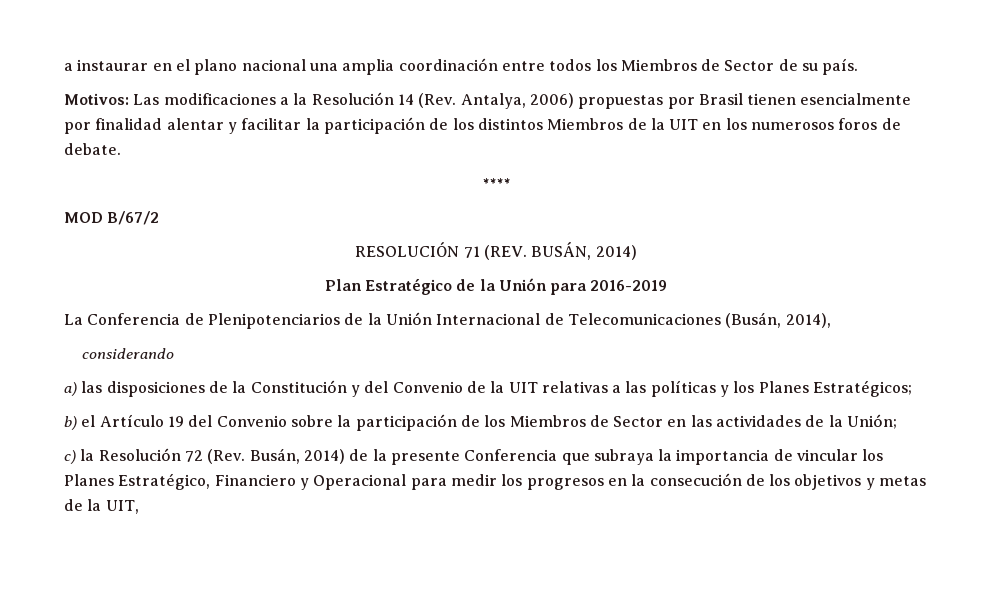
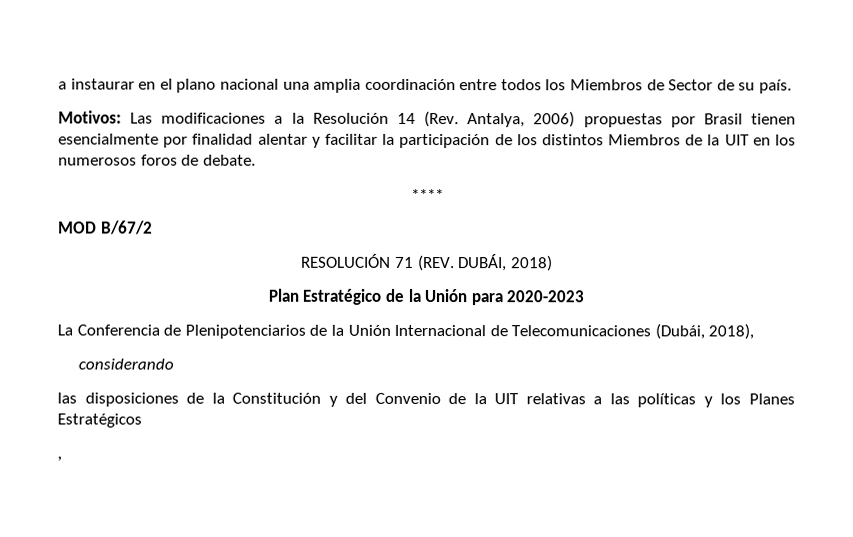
[531,242,637,260] BUSÁN, 2014) -> [457,254,553,272] DUBÁI, 2018)
[590,280,668,291] 2016-2019 -> [506,290,585,303] 2020-2023
[725,312,831,328] (Busán, 2014), -> [654,323,755,340] (Dubái, 2018),
[64,382,77,396] a) -> (175, 364) none
[813,380,913,397] [64,414,898,431] [64,448,884,465] [64,473,927,490] [64,499,139,514] Estratégicos; // b) el Artículo 19 del Convenio sobre la participación de los Miembros de Sector en las actividades de la Unión; // c) la Resolución 72 (Rev. Busán, 2014) de la presente Conferencia que subraya la importancia de vincular los Planes Estratégico, Financiero y Operacional para medir los progresos en la consecución de los objetivos y metas de la UIT, -> [57,413,142,428] [57,456,62,462] Estratégicos // ,

